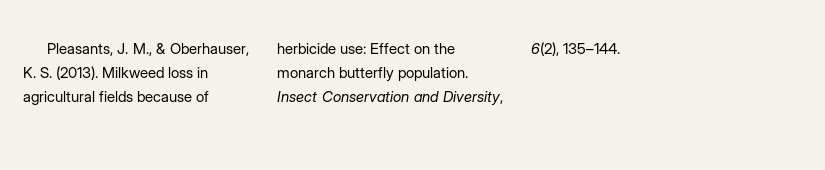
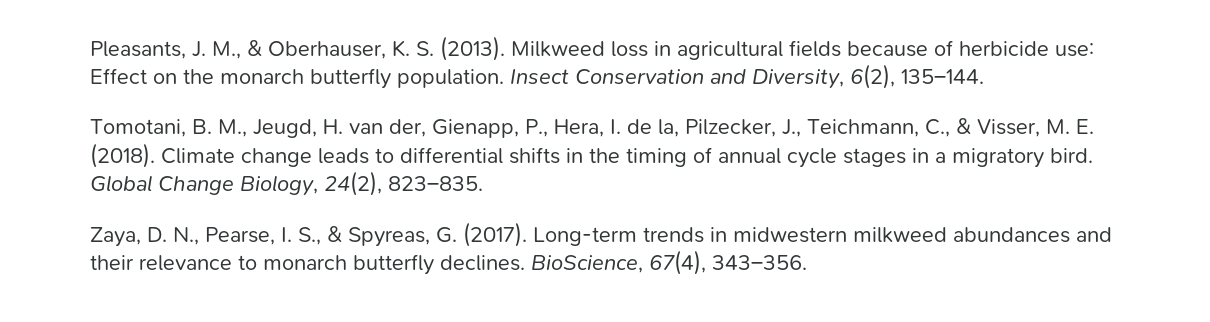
(621, 48) none -> [90,118,1094,138] [90,143,1093,168] [90,171,483,196] [90,222,1112,247] [90,250,807,275] // Tomotani, B. M., Jeugd, H. van der, Gienapp, P., Hera, I. de la, Pilzecker, J., Teichmann, C., & Visser, M. E. (2018). Climate change leads to differential shifts in the timing of annual cycle stages in a migratory bird. Global Change Biology, 24(2), 823–835. // Zaya, D. N., Pearse, I. S., & Spyreas, G. (2017). Long-term trends in midwestern milkweed abundances and their relevance to monarch butterfly declines. BioScience, 67(4), 343–356.

